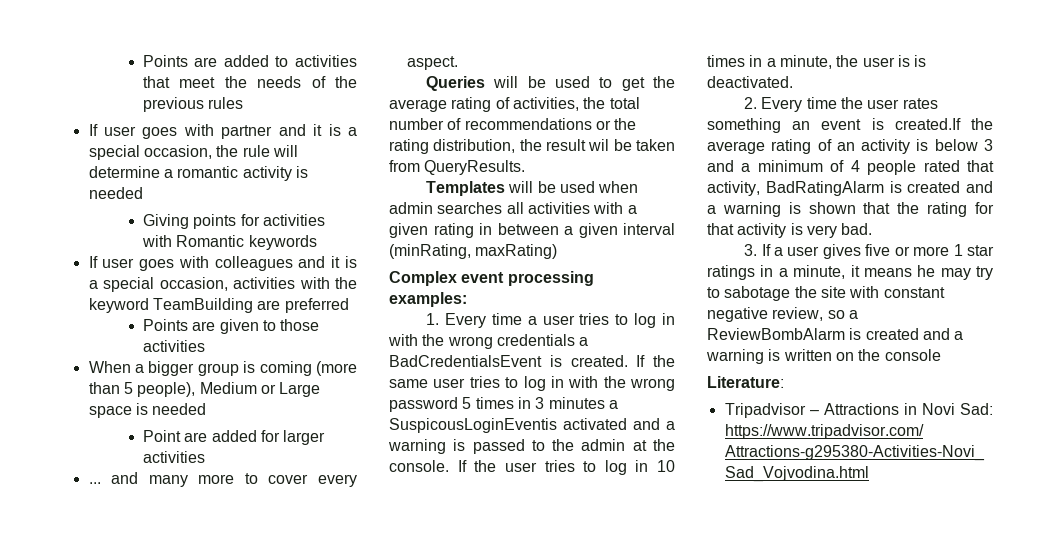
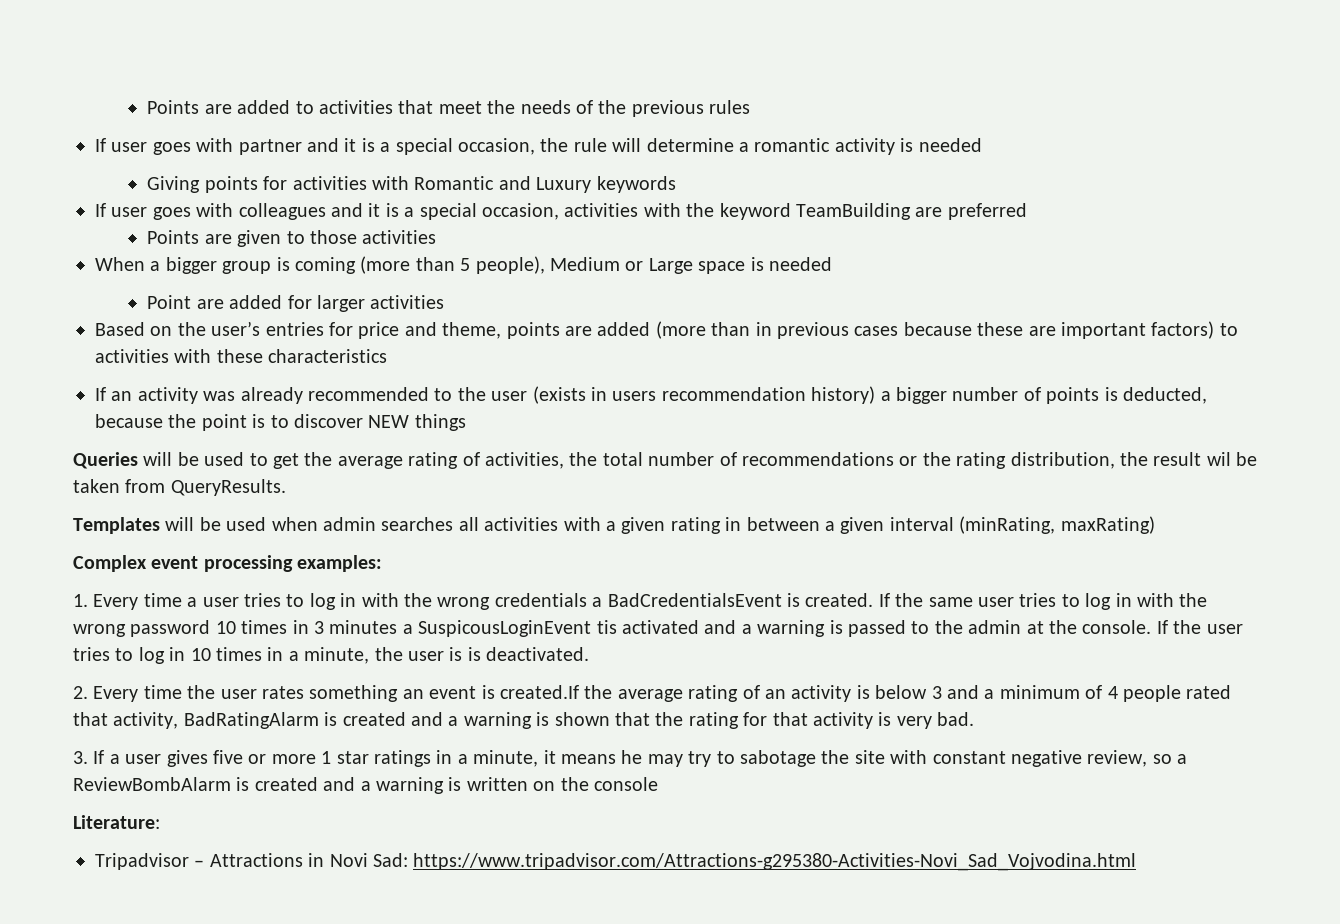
(245, 241) none -> [498,176,592,193] and Luxury
[88,472,357,487] [406,56,458,70] ... and many more to cover every aspect. -> [95,321,1238,339] [95,349,388,363] [95,386,1207,404] [95,414,466,431] Based on the user’s entries for price and theme, points are added (more than in previous cases because these are important factors) to activities with these characteristics // If an activity was already recommended to the user (exists in users recommendation history) a bigger number of points is deducted, because the point is to discover NEW things
[462,397,472,409] 5 -> [215,621,236,634] 10
[389,418,557,433] SuspicousLoginEventis -> [418,620,617,637] SuspicousLoginEvent tis

